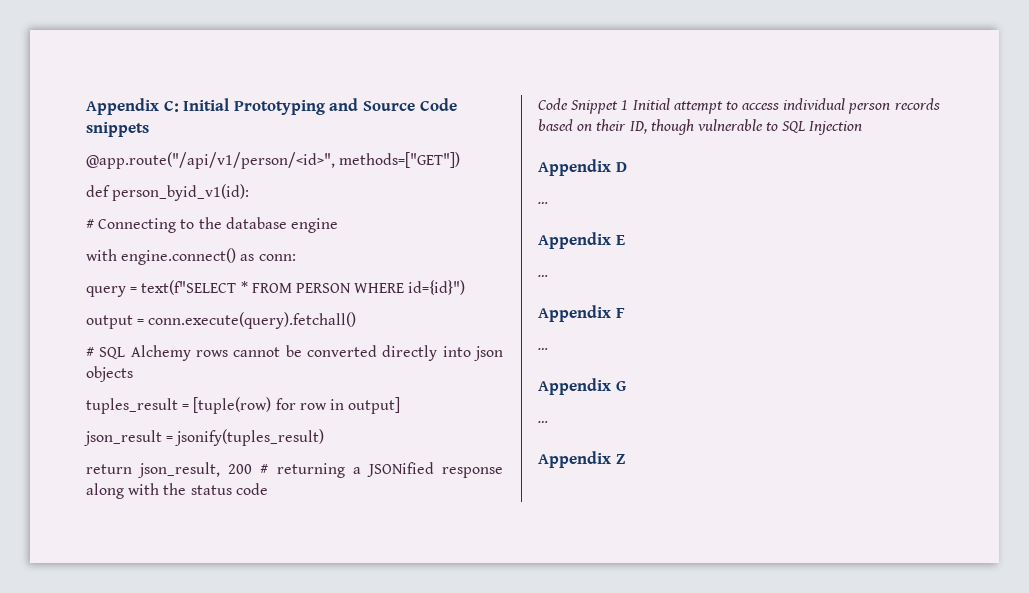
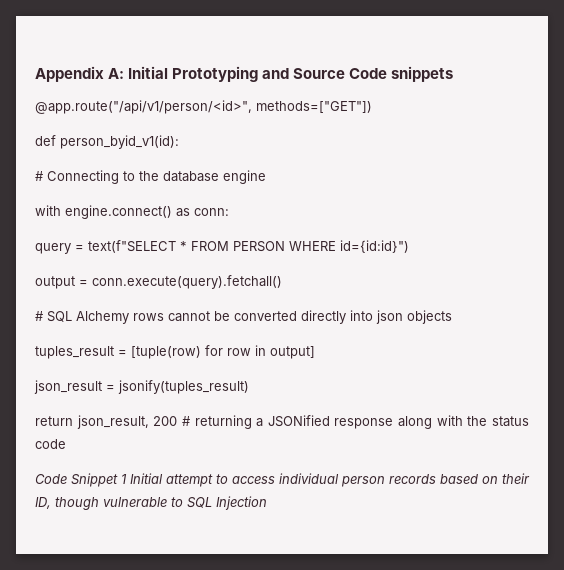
[86,98,179,115] Appendix C: -> [35,66,125,82] Appendix A:
[408,280,466,295] id={id}") -> [340,240,409,253] id={id:id}")
[538,159,627,176] [538,202,548,204] [538,232,625,249] [538,275,548,277] [538,305,625,322] [538,348,548,350] [538,378,626,395] [538,421,548,423] [538,451,625,468] // Appendix D // … // Appendix E // … // Appendix F // … // Appendix G // … // Appendix Z -> (267, 503) none

